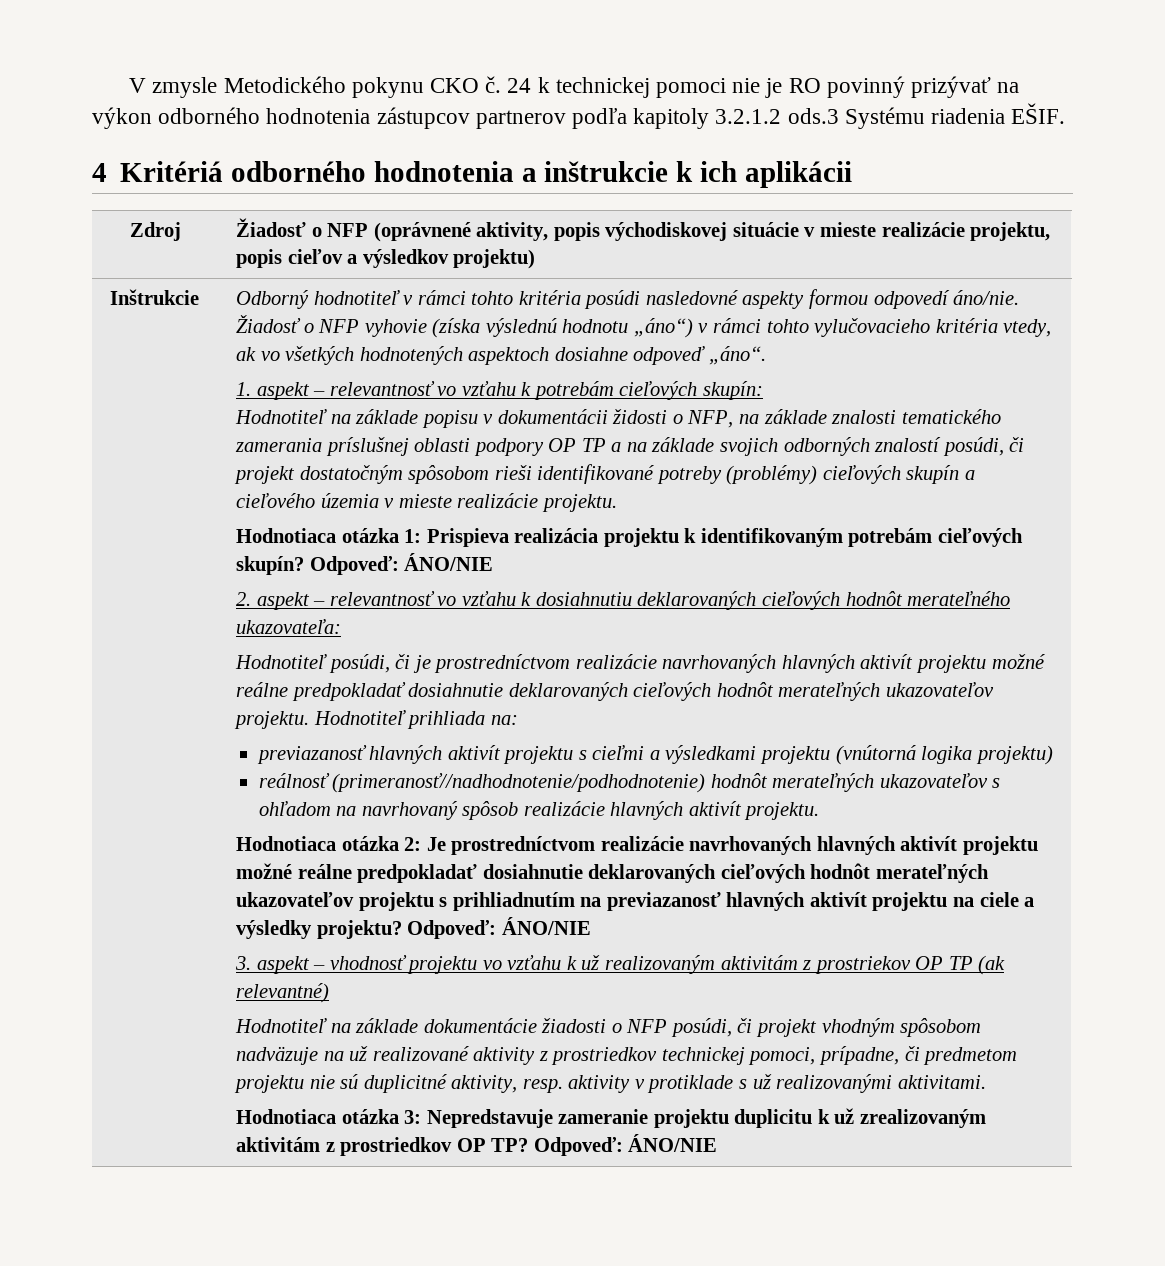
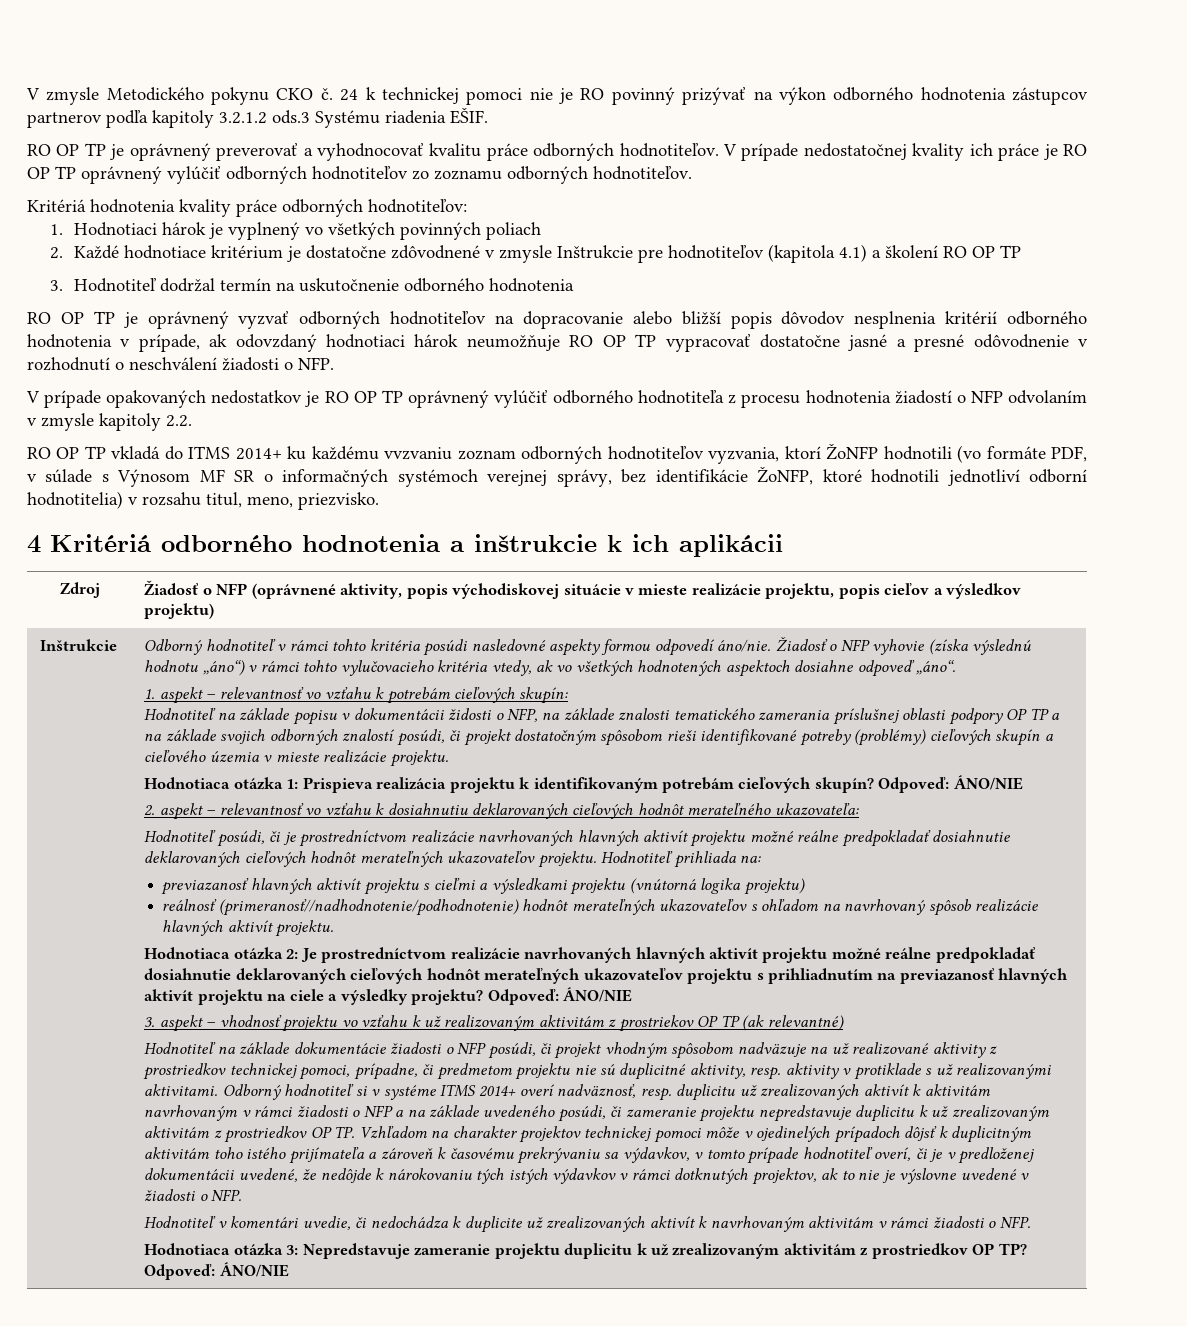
(1066, 113) none -> [27,143,1088,161] [27,166,692,184] [27,199,467,217] [50,222,541,240] [50,244,1021,263] [50,278,574,292] [27,311,1087,329] [27,334,1088,352] [27,357,334,371] [26,390,1087,408] [27,413,192,431] [27,443,1088,464] [27,466,1088,487] [27,491,379,510] // RO OP TP je oprávnený preverovať a vyhodnocovať kvalitu práce odborných hodnotiteľov. V prípade nedostatočnej kvality ich práce je RO OP TP oprávnený vylúčiť odborných hodnotiteľov zo zoznamu odborných hodnotiteľov. // Kritériá hodnotenia kvality práce odborných hodnotiteľov: // 1. Hodnotiaci hárok je vyplnený vo všetkých povinných poliach // 2. Každé hodnotiace kritérium je dostatočne zdôvodnené v zmysle Inštrukcie pre hodnotiteľov (kapitola 4.1) a školení RO OP TP // 3. Hodnotiteľ dodržal termín na uskutočnenie odborného hodnotenia // RO OP TP je oprávnený vyzvať odborných hodnotiteľov na dopracovanie alebo bližší popis dôvodov nesplnenia kritérií odborného hodnotenia v prípade, ak odovzdaný hodnotiaci hárok neumožňuje RO OP TP vypracovať dostatočne jasné a presné odôvodnenie v rozhodnutí o neschválení žiadosti o NFP. // V prípade opakovaných nedostatkov je RO OP TP oprávnený vylúčiť odborného hodnotiteľa z procesu hodnotenia žiadostí o NFP odvolaním v zmysle kapitoly 2.2. // RO OP TP vkladá do ITMS 2014+ ku každému vvzvaniu zoznam odborných hodnotiteľov vyzvania, ktorí ŽoNFP hodnotili (vo formáte PDF, v súlade s Výnosom MF SR o informačných systémoch verejnej správy, bez identifikácie ŽoNFP, ktoré hodnotili jednotliví odborní hodnotitelia) v rozsahu titul, meno, priezvisko.
(986, 1082) none -> [222,1084,990,1101] [144,1105,1049,1122] [144,1126,1032,1143] [144,1147,1034,1164] [144,1168,1029,1185] [144,1189,243,1201] [144,1216,1031,1233] Odborný hodnotiteľ si v systéme ITMS 2014+ overí nadväznosť, resp. duplicitu už zrealizovaných aktivít k aktivitám navrhovaným v rámci žiadosti o NFP a na základe uvedeného posúdi, či zameranie projektu nepredstavuje duplicitu k už zrealizovaným aktivitám z prostriedkov OP TP. Vzhľadom na charakter projektov technickej pomoci môže v ojedinelých prípadoch dôjsť k duplicitným aktivitám toho istého prijímateľa a zároveň k časovému prekrývaniu sa výdavkov, v tomto prípade hodnotiteľ overí, či je v predloženej dokumentácii uvedené, že nedôjde k nárokovaniu tých istých výdavkov v rámci dotknutých projektov, ak to nie je výslovne uvedené v žiadosti o NFP. // Hodnotiteľ v komentári uvedie, či nedochádza k duplicite už zrealizovaných aktivít k navrhovaným aktivitám v rámci žiadosti o NFP.

